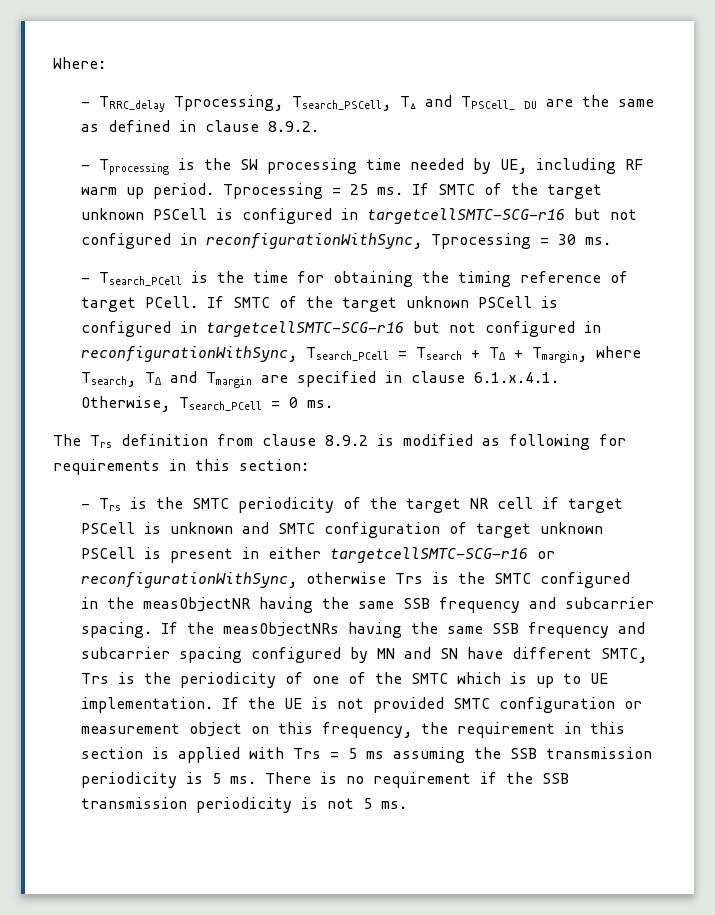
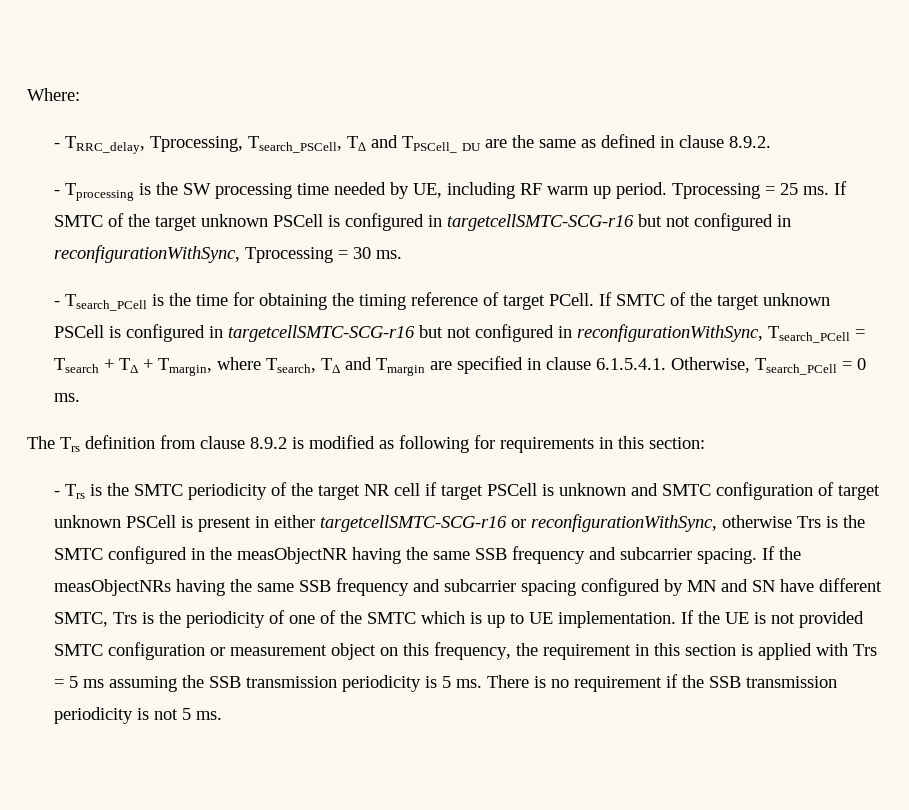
[99,96,166,112] TRRC_delay -> [65,136,146,154] TRRC_delay,
[474,372,560,383] 6.1.x.4.1. -> [596,358,667,370] 6.1.5.4.1.

